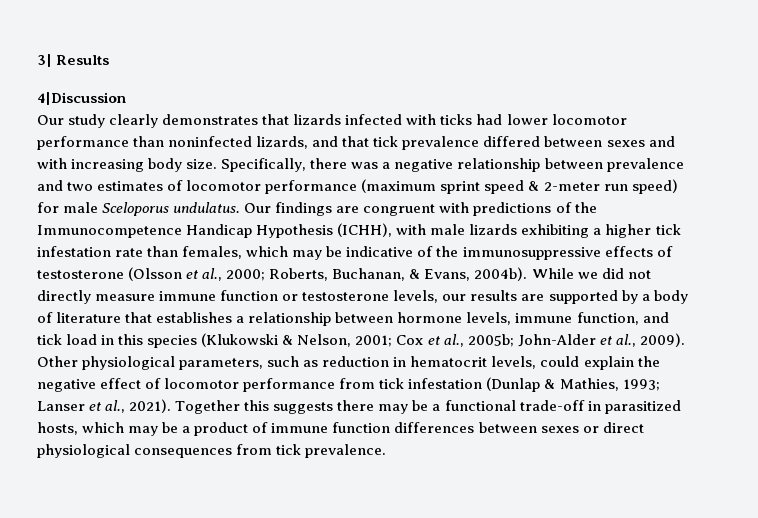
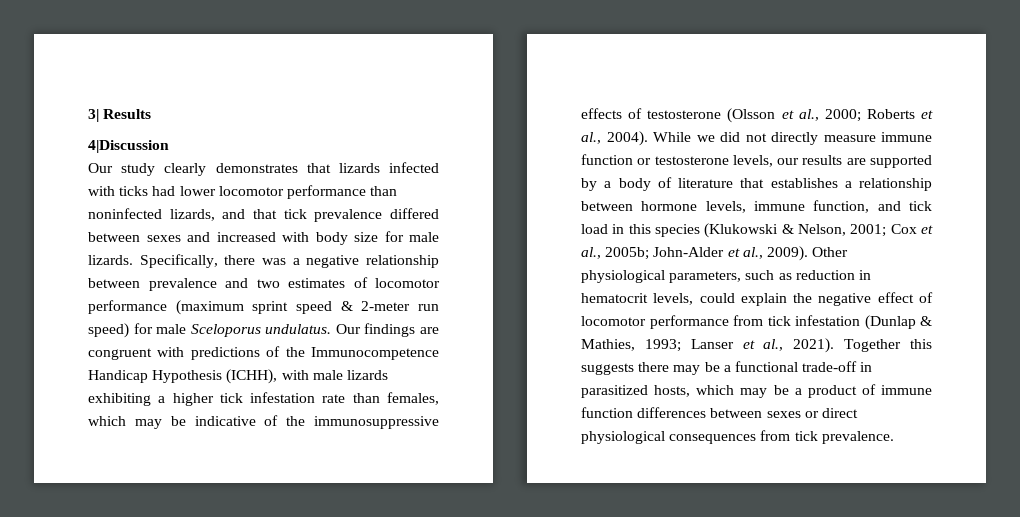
[37,158,218,172] with increasing body size. -> [216,231,439,245] [88,255,133,265] increased with body size for male lizards.
[269,267,528,281] Roberts, Buchanan, & Evans, 2004b). -> [866,109,933,119] [581,131,648,146] Roberts et al., 2004).

